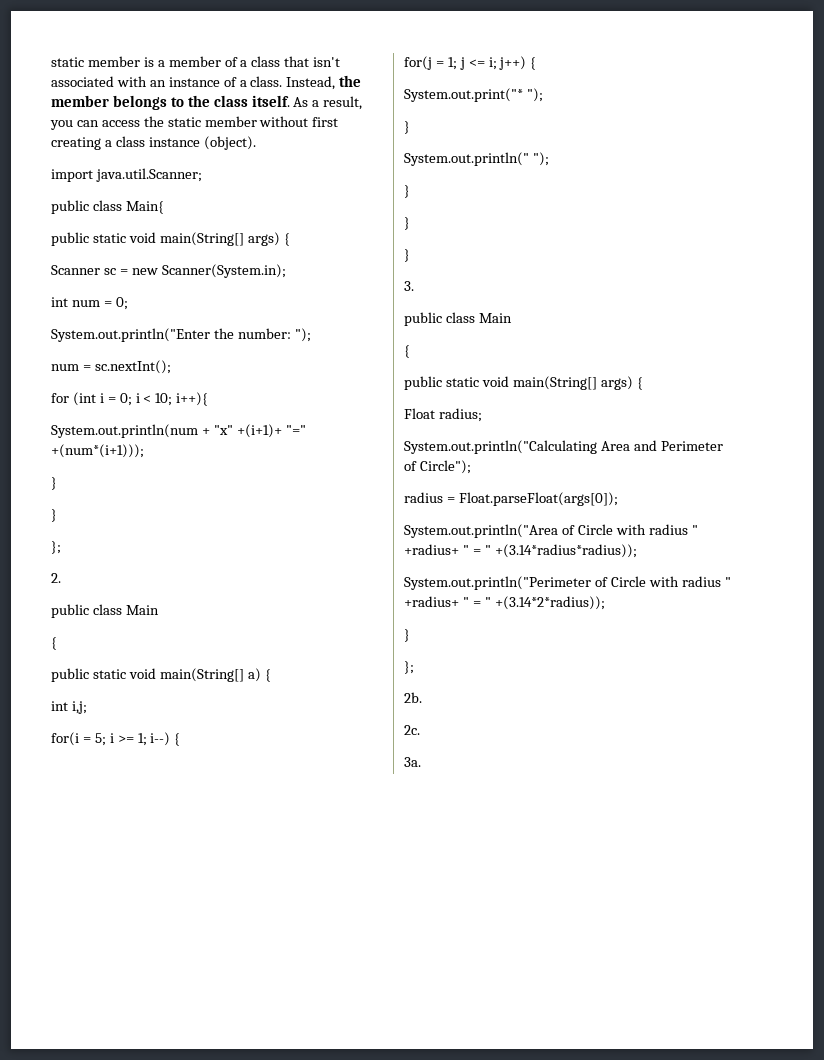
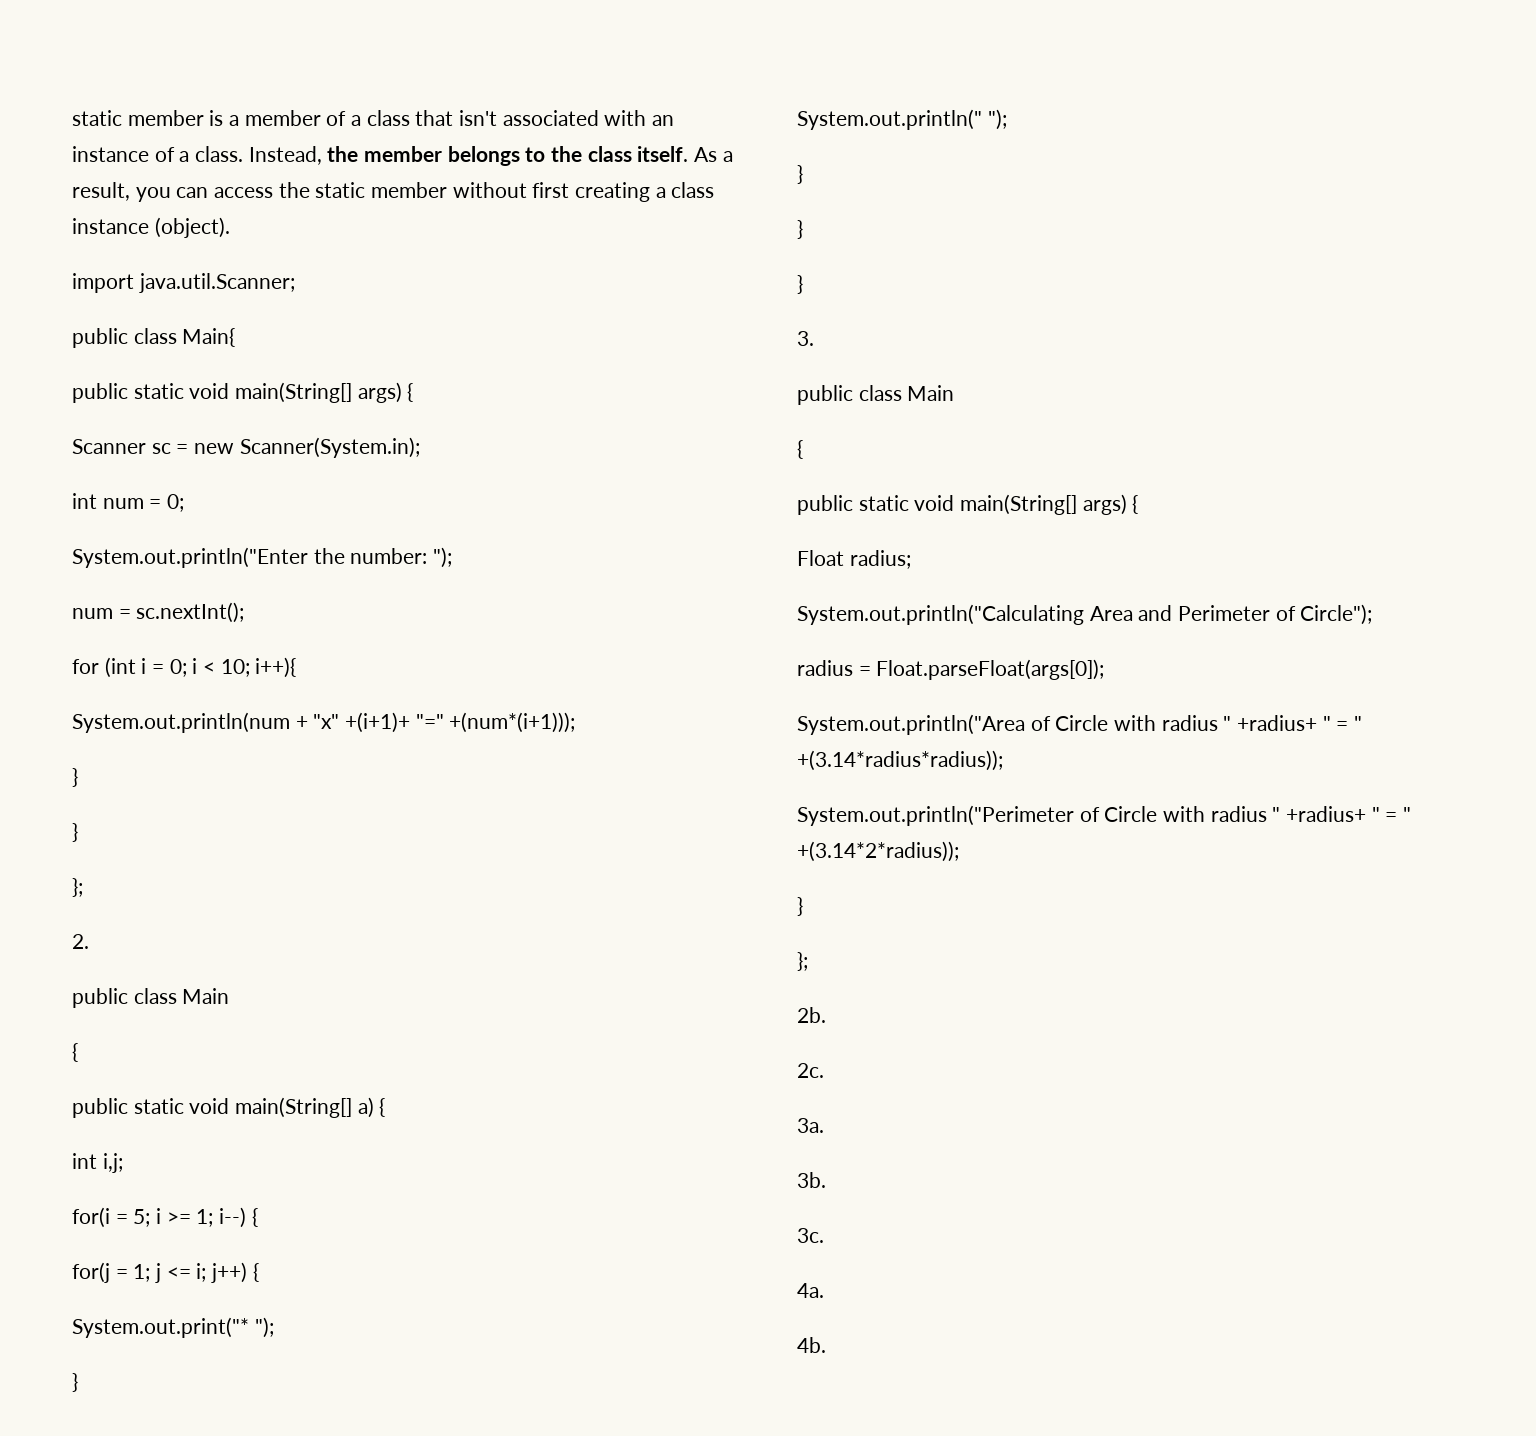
(421, 762) none -> [797,1172,826,1188] [797,1228,824,1243] [797,1283,824,1298] [797,1337,826,1353] // 3b. // 3c. // 4a. // 4b.

